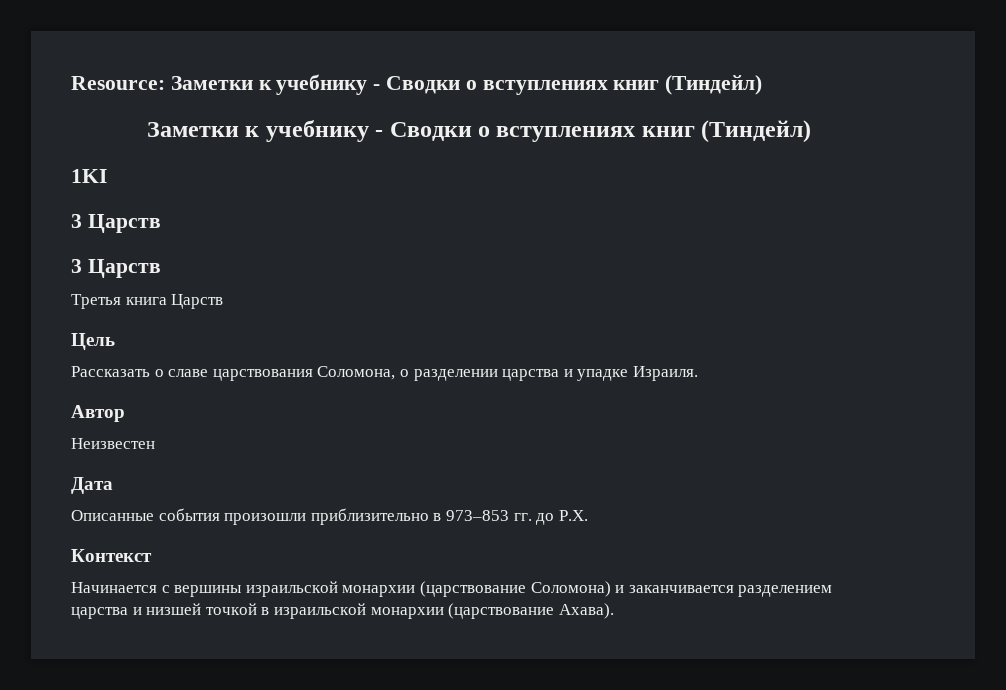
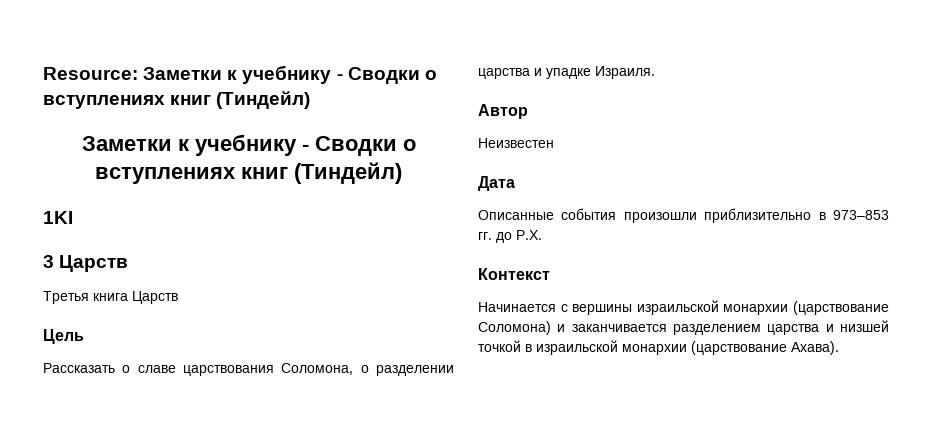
[71,259,161,278] // 3 Царств -> (129, 263) none

